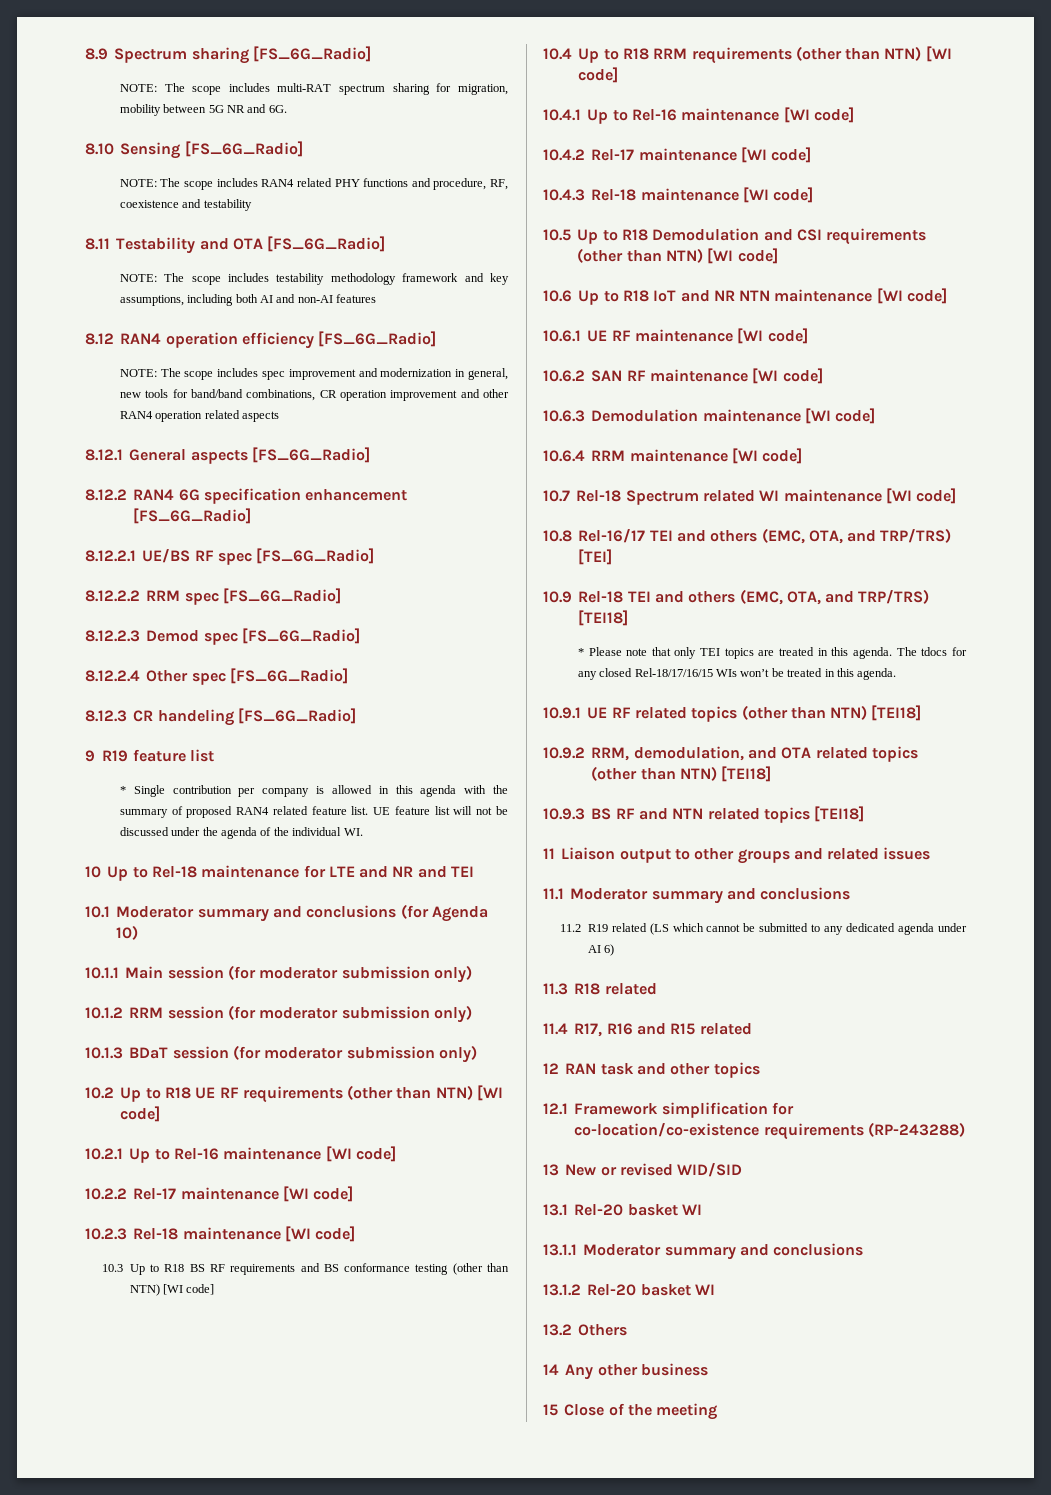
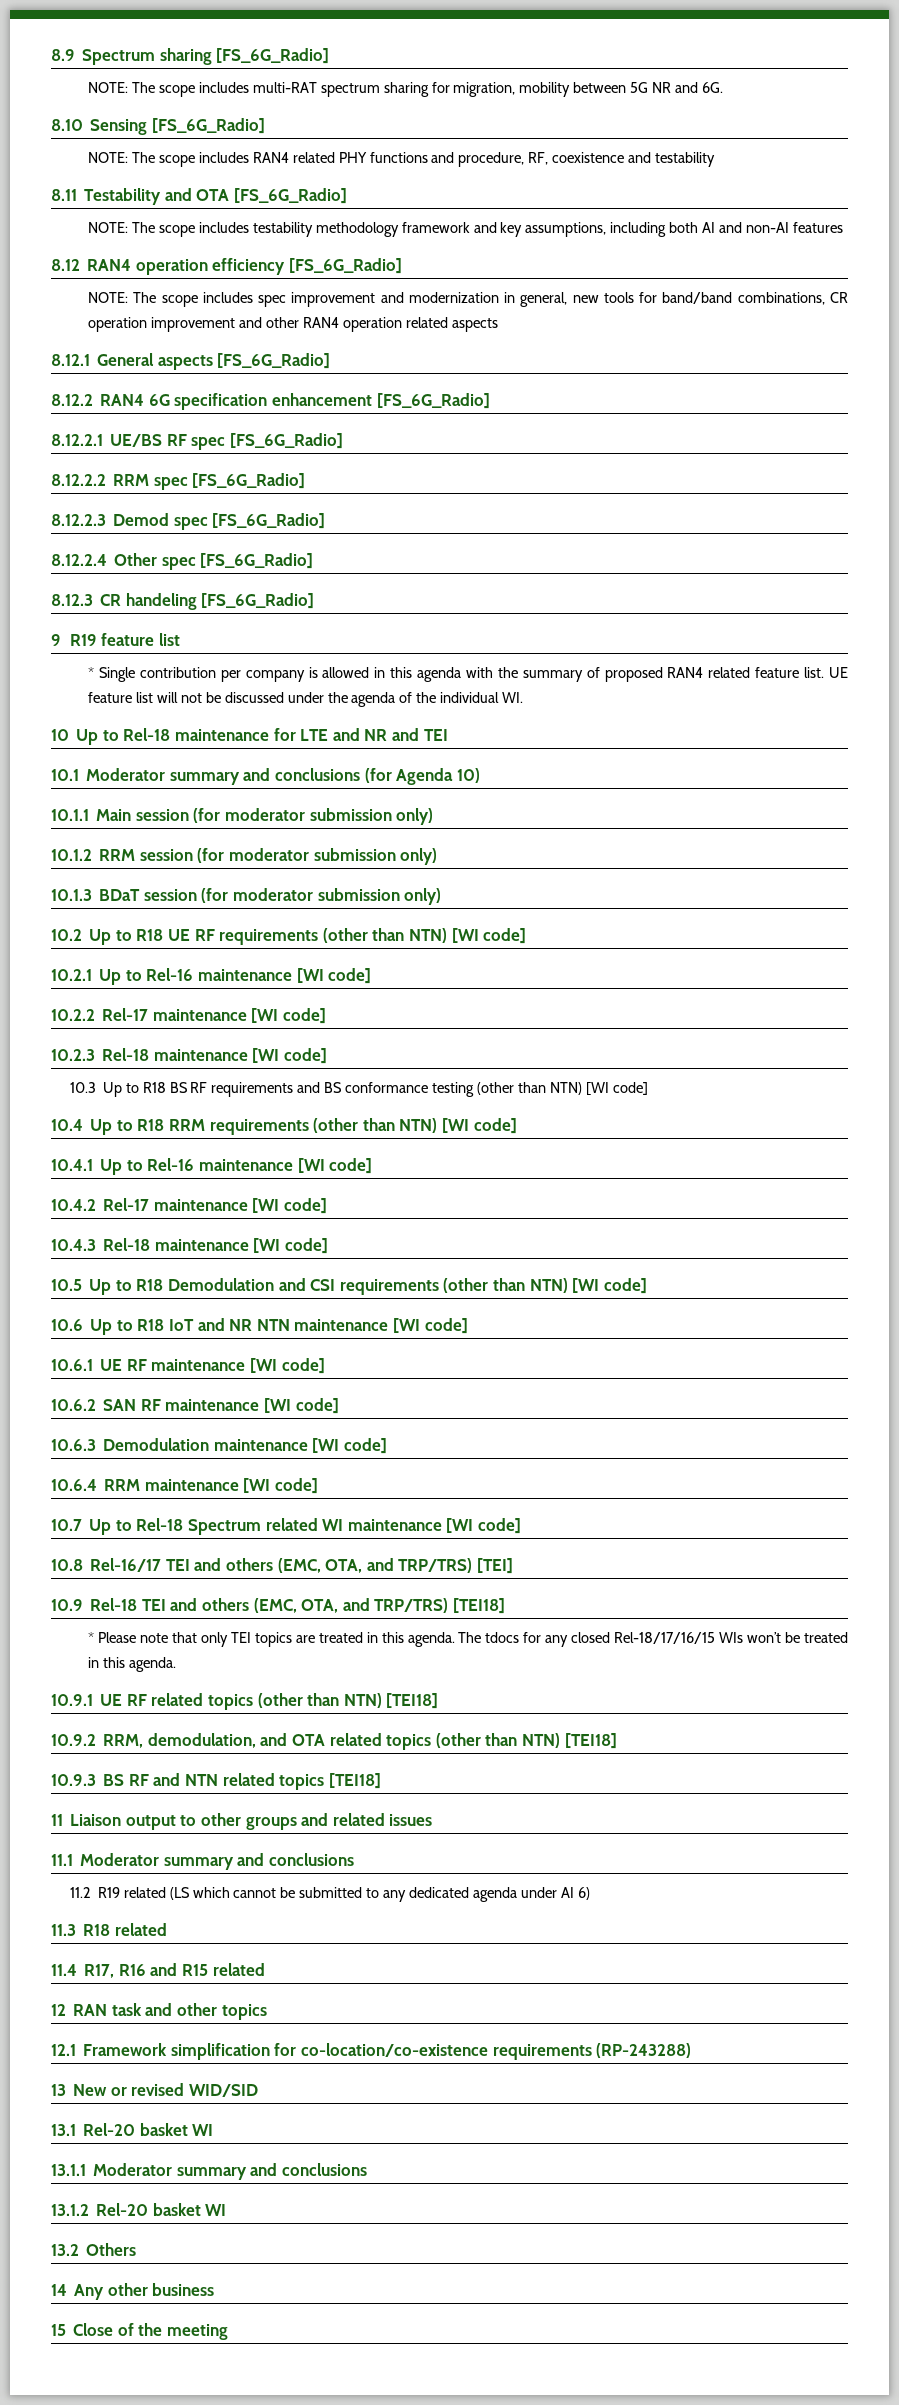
(570, 496) none -> [89,1519,132,1535] Up to

